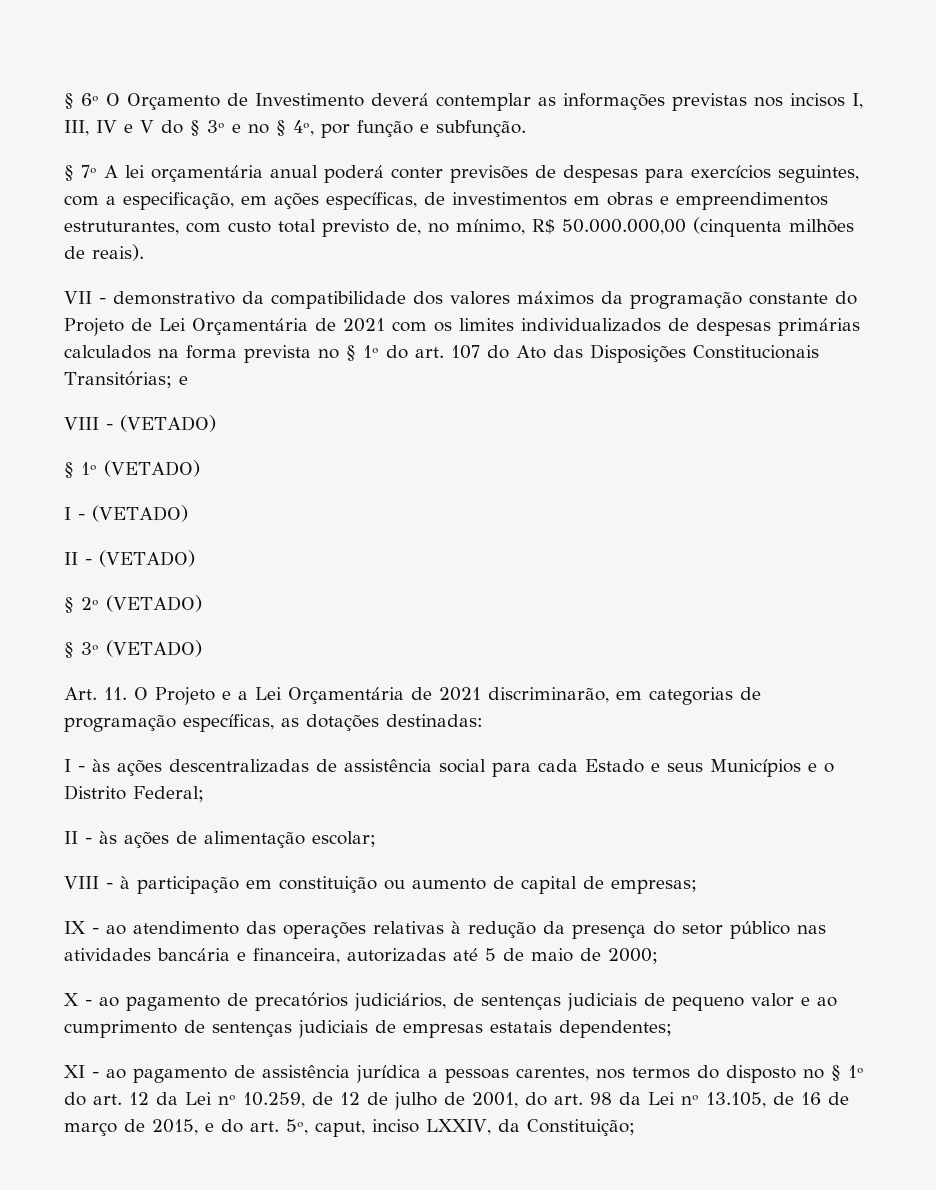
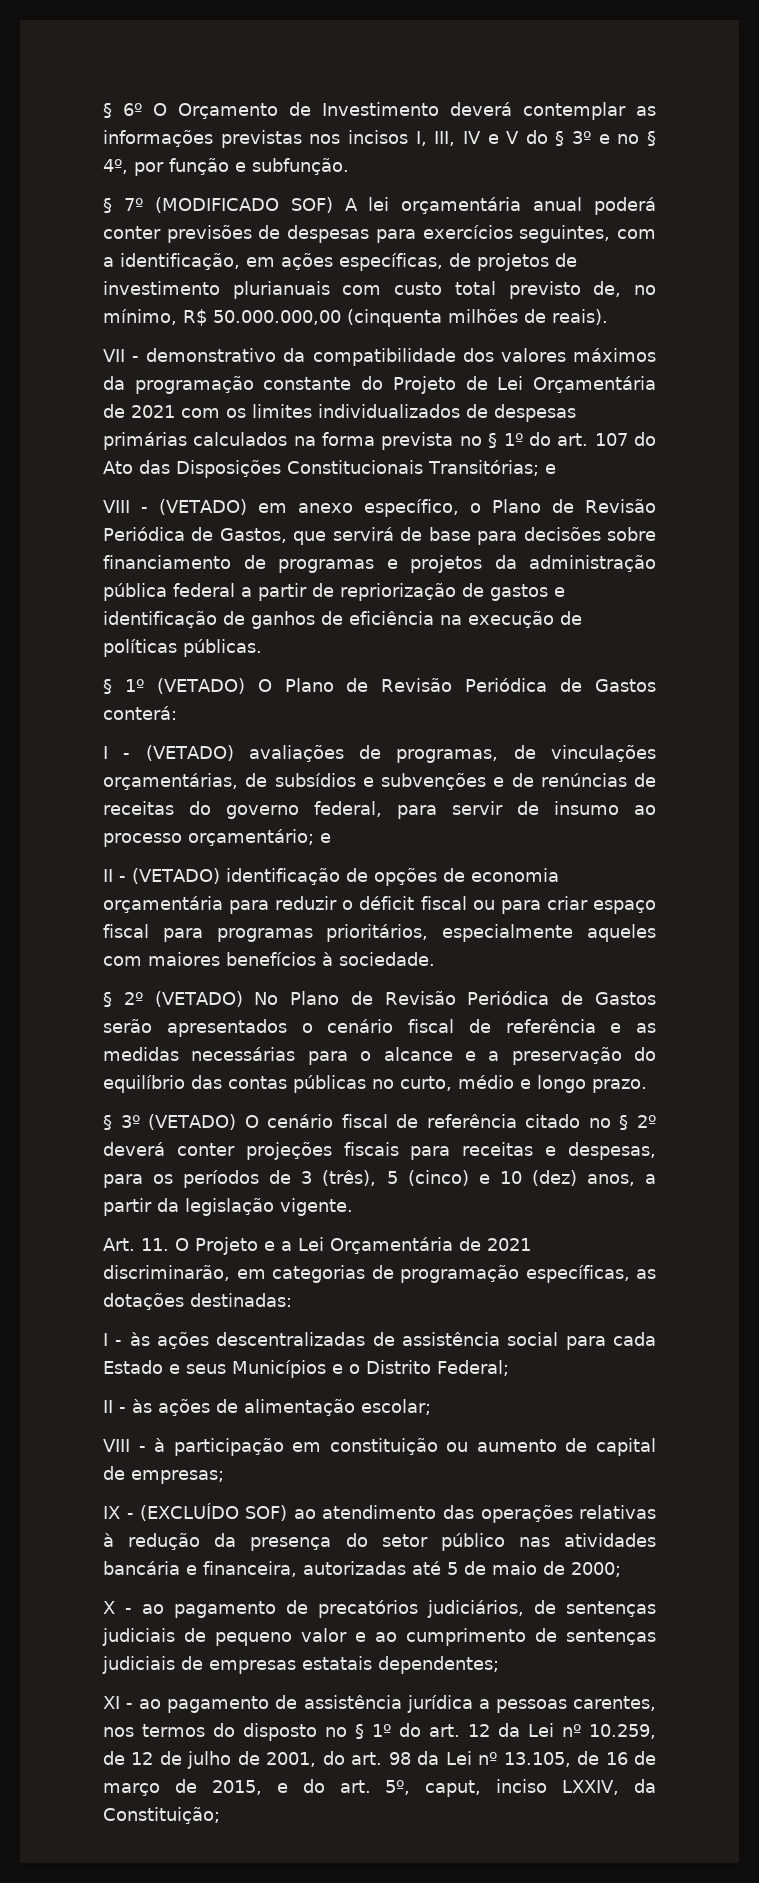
(97, 171) none -> [154,197,333,213] (MODIFICADO SOF)
[123,192,234,210] especificação, -> [120,253,240,270] identificação,
[452,192,828,210] [64,221,179,235] investimentos em obras e empreendimentos estruturantes, -> [477,253,577,271] [103,281,330,299] projetos de investimento plurianuais
[64,460,200,478] [64,505,188,522] [64,550,195,567] [64,595,202,613] [64,640,202,658] // § 1º (VETADO) // I - (VETADO) // II - (VETADO) // § 2º (VETADO) // § 3º (VETADO) -> [257,499,657,517] [103,527,657,545] [103,555,656,573] [103,583,565,601] [103,611,582,629] [103,639,262,657] [103,678,656,694] [103,706,177,720] [103,745,656,763] [103,773,656,790] [103,801,656,819] [103,829,331,847] [103,868,559,886] [103,896,656,914] [103,924,656,942] [103,952,435,966] [103,991,656,1007] [103,1019,656,1037] [103,1047,656,1065] [103,1075,647,1093] [103,1114,656,1130] [103,1142,656,1160] [103,1170,656,1188] [103,1198,353,1216] em anexo específico, o Plano de Revisão Periódica de Gastos, que servirá de base para decisões sobre financiamento de programas e projetos da administração pública federal a partir de repriorização de gastos e identificação de ganhos de eficiência na execução de políticas públicas. // § 1º (VETADO) O Plano de Revisão Periódica de Gastos conterá: // I - (VETADO) avaliações de programas, de vinculações orçamentárias, de subsídios e subvenções e de renúncias de receitas do governo federal, para servir de insumo ao processo orçamentário; e // II - (VETADO) identificação de opções de economia orçamentária para reduzir o déficit fiscal ou para criar espaço fiscal para programas prioritários, especialmente aqueles com maiores benefícios à sociedade. // § 2º (VETADO) No Plano de Revisão Periódica de Gastos serão apresentados o cenário fiscal de referência e as medidas necessárias para o alcance e a preservação do equilíbrio das contas públicas no curto, médio e longo prazo. // § 3º (VETADO) O cenário fiscal de referência citado no § 2º deverá conter projeções fiscais para receitas e despesas, para os períodos de 3 (três), 5 (cinco) e 10 (dez) anos, a partir da legislação vigente.
(99, 931) none -> [140,1503,288,1521] (EXCLUÍDO SOF)

